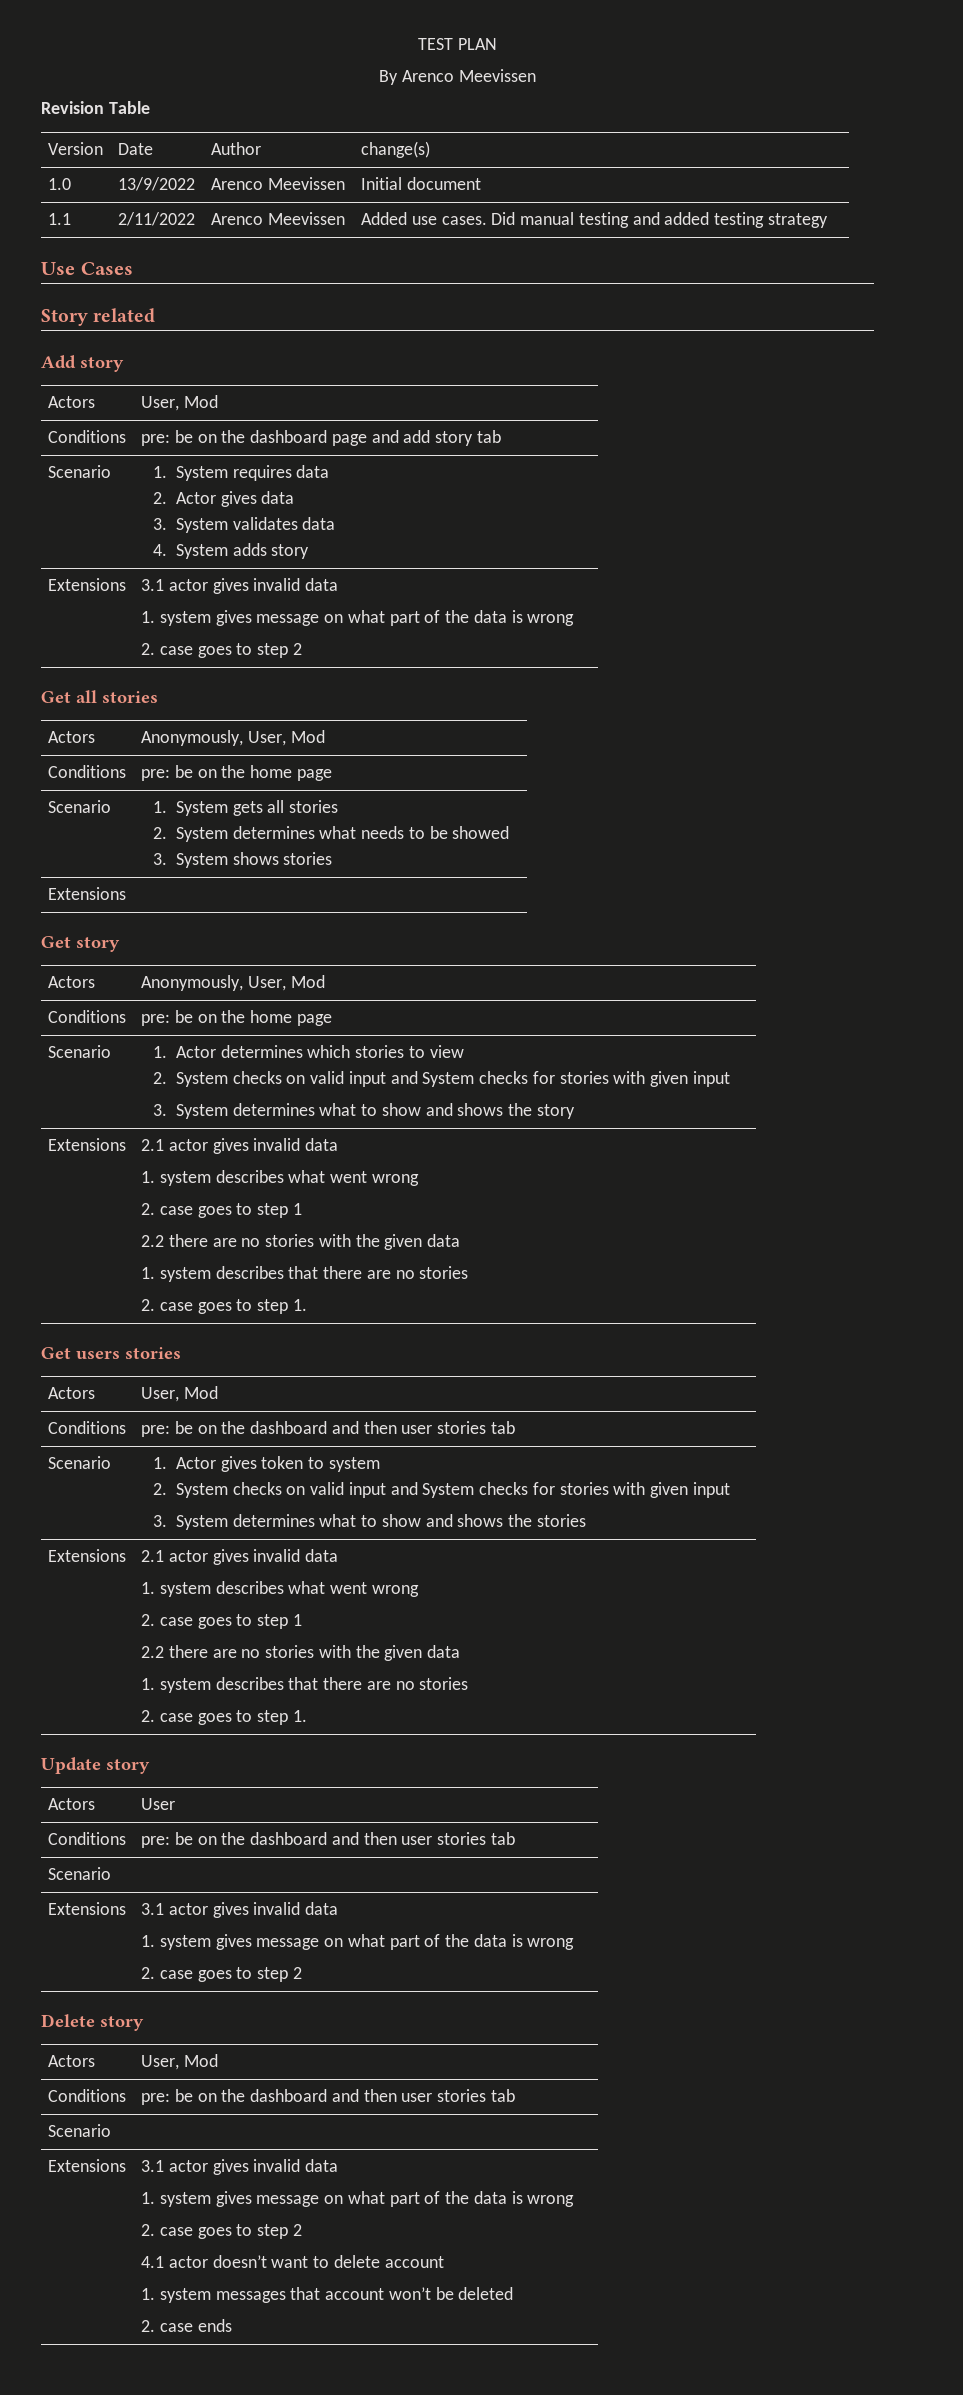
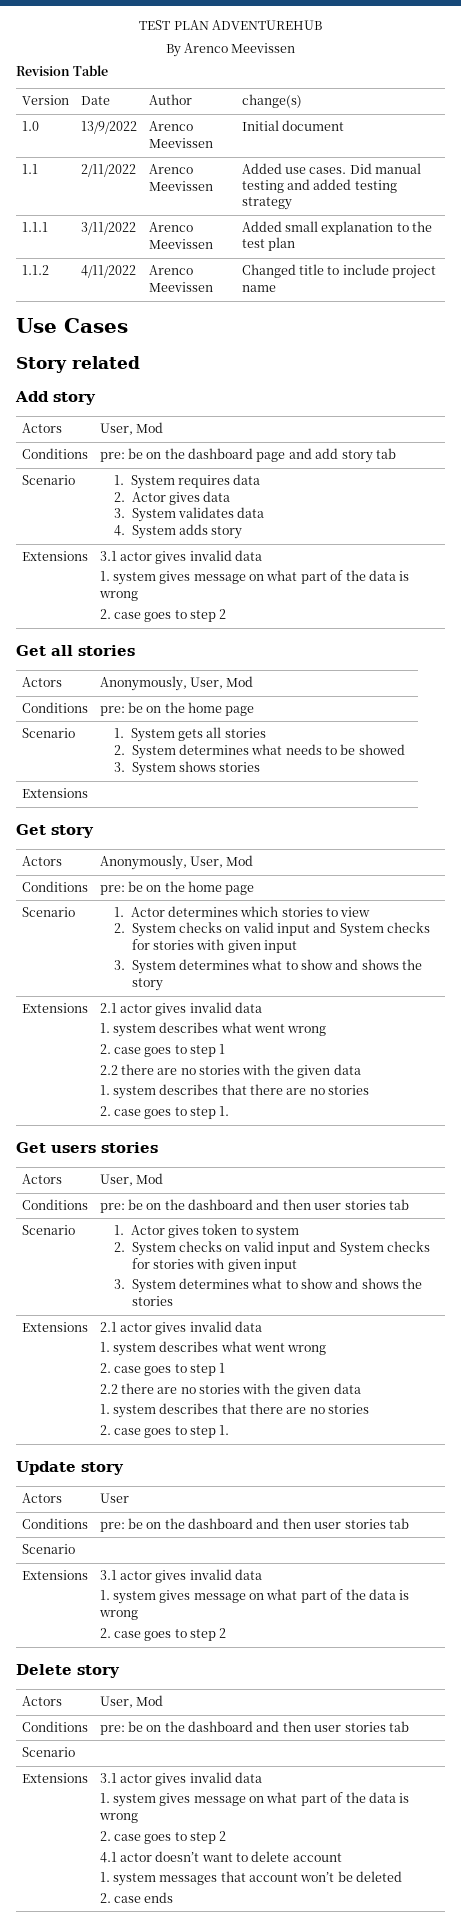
(497, 44) none -> [211,20,322,30] ADVENTUREHUB
(828, 220) none -> [21,222,48,232] [80,222,136,235] [148,222,193,232] [148,239,213,249] [241,221,433,235] [241,237,295,251] [21,265,49,275] [80,265,136,278] [148,265,193,275] [148,282,213,292] [241,264,437,279] [241,285,276,292] // 1.1.1 | 3/11/2022 | Arenco Meevissen | Added small explanation to the test plan // 1.1.2 | 4/11/2022 | Arenco Meevissen | Changed title to include project name

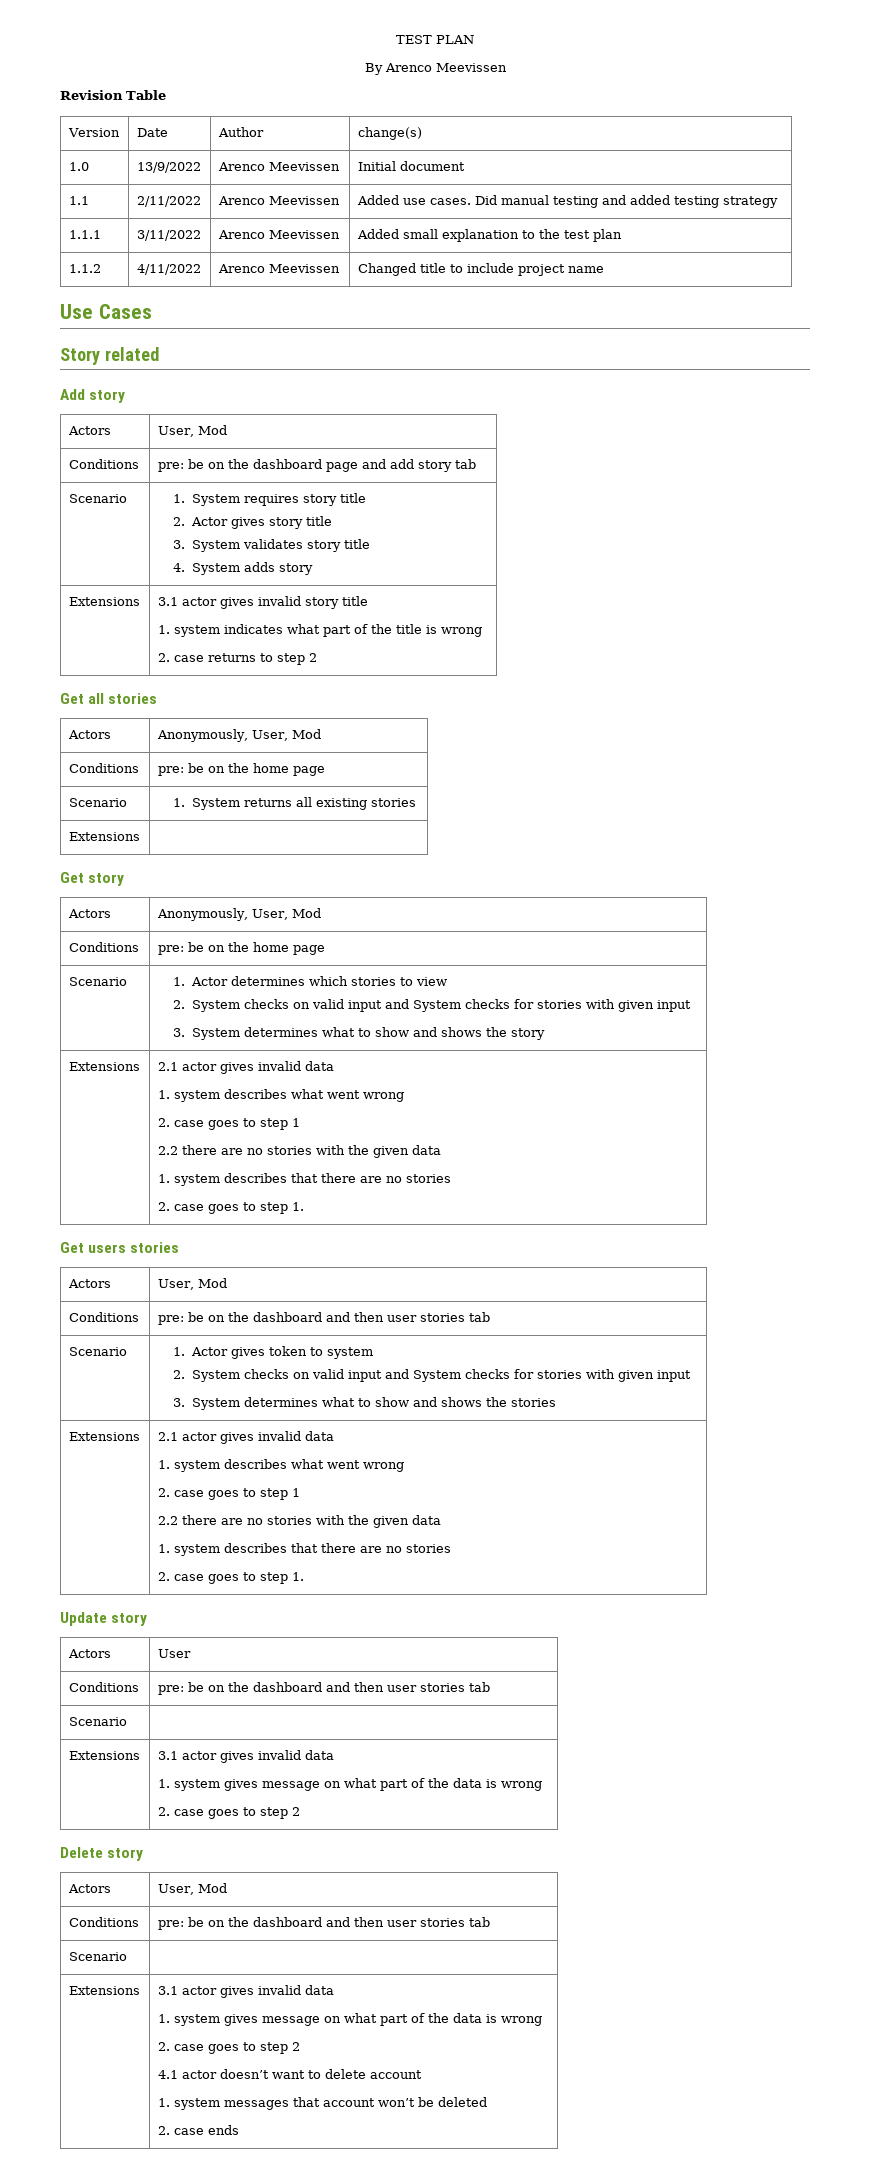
[211,20,322,30] ADVENTUREHUB -> (474, 39) none
[233,474,261,485] data -> [302,493,366,506] story title
[203,491,231,502] data -> [268,516,332,529] story title
[237,507,265,518] data -> [306,539,370,552] story title
[235,550,263,561] [99,570,410,585] [98,591,138,601] [99,609,172,622] data // 1. system gives message on what part of the data is wrong // 2. case goes -> [304,596,368,609] [157,624,482,637] [157,653,256,662] story title // 1. system indicates what part of the title is wrong // 2. case returns
[177,727,266,741] [114,744,405,759] [114,761,216,776] gets all stories // 2. System determines what needs to be showed // 3. System shows -> [243,797,367,810] returns all existing

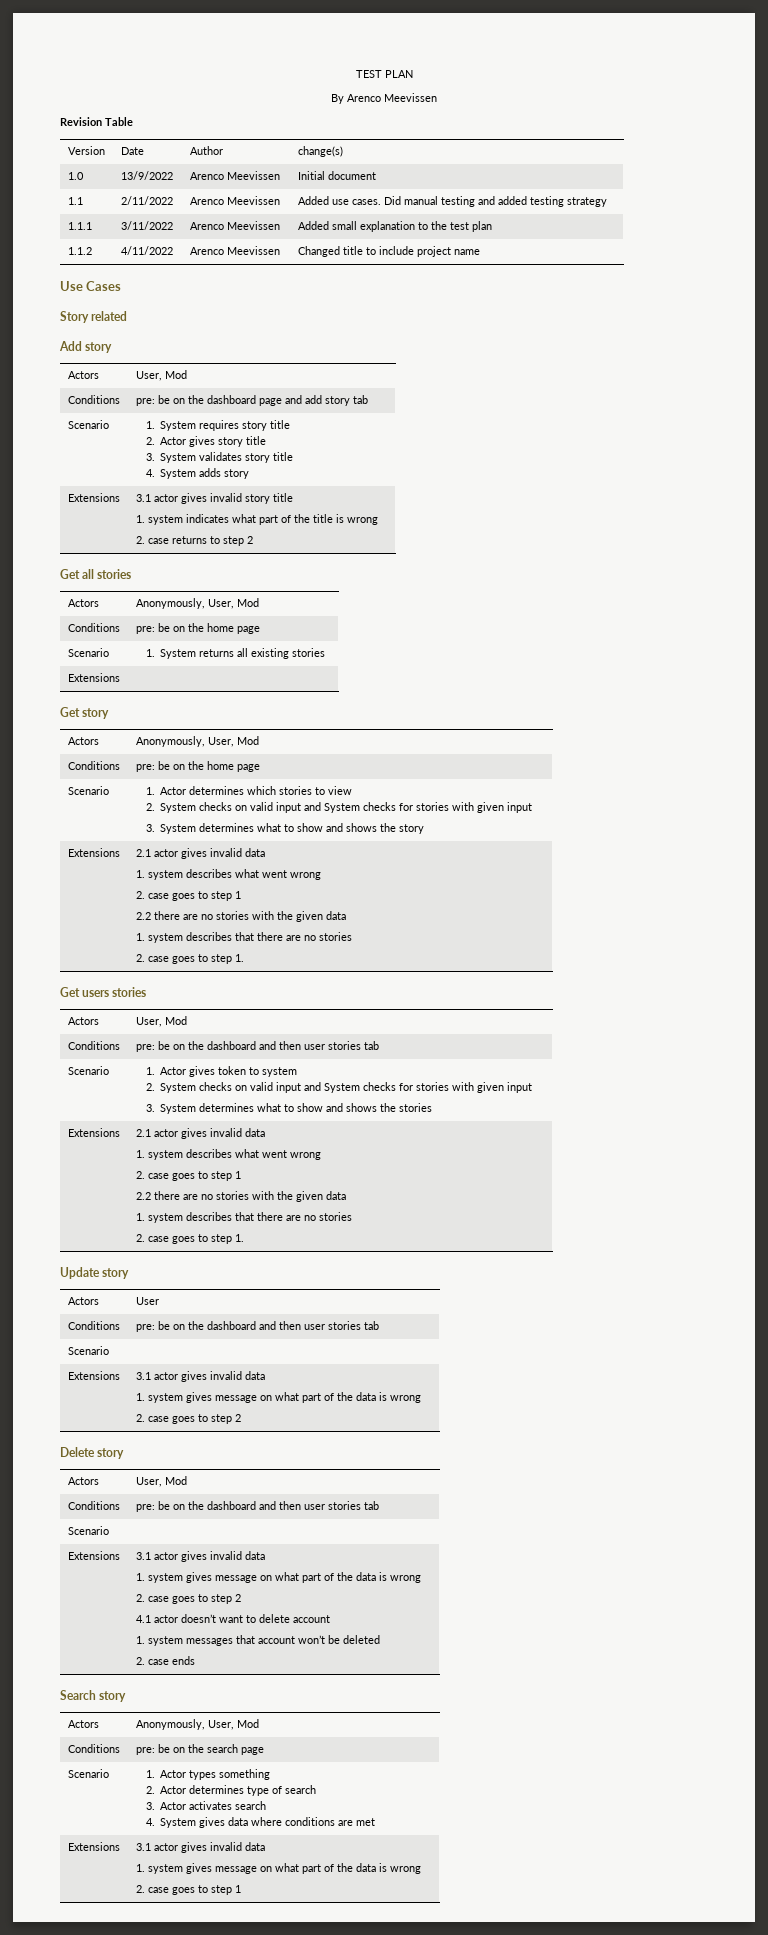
(239, 2130) none -> [60,1690,127,1702] [67,1720,99,1728] [135,1719,259,1730] [67,1744,120,1753] [135,1744,264,1755] [67,1769,109,1778] [145,1769,271,1780] [145,1785,317,1796] [145,1801,267,1810] [145,1817,376,1828] [67,1842,120,1851] [135,1842,265,1853] [135,1863,421,1874] [135,1885,241,1895] // Search story // Actors | Anonymously, User, Mod // Conditions | pre: be on the search page // Scenario | 1. Actor types something // 2. Actor determines type of search // 3. Actor activates search // 4. System gives data where conditions are met // Extensions | 3.1 actor gives invalid data // 1. system gives message on what part of the data is wrong // 2. case goes to step 1

